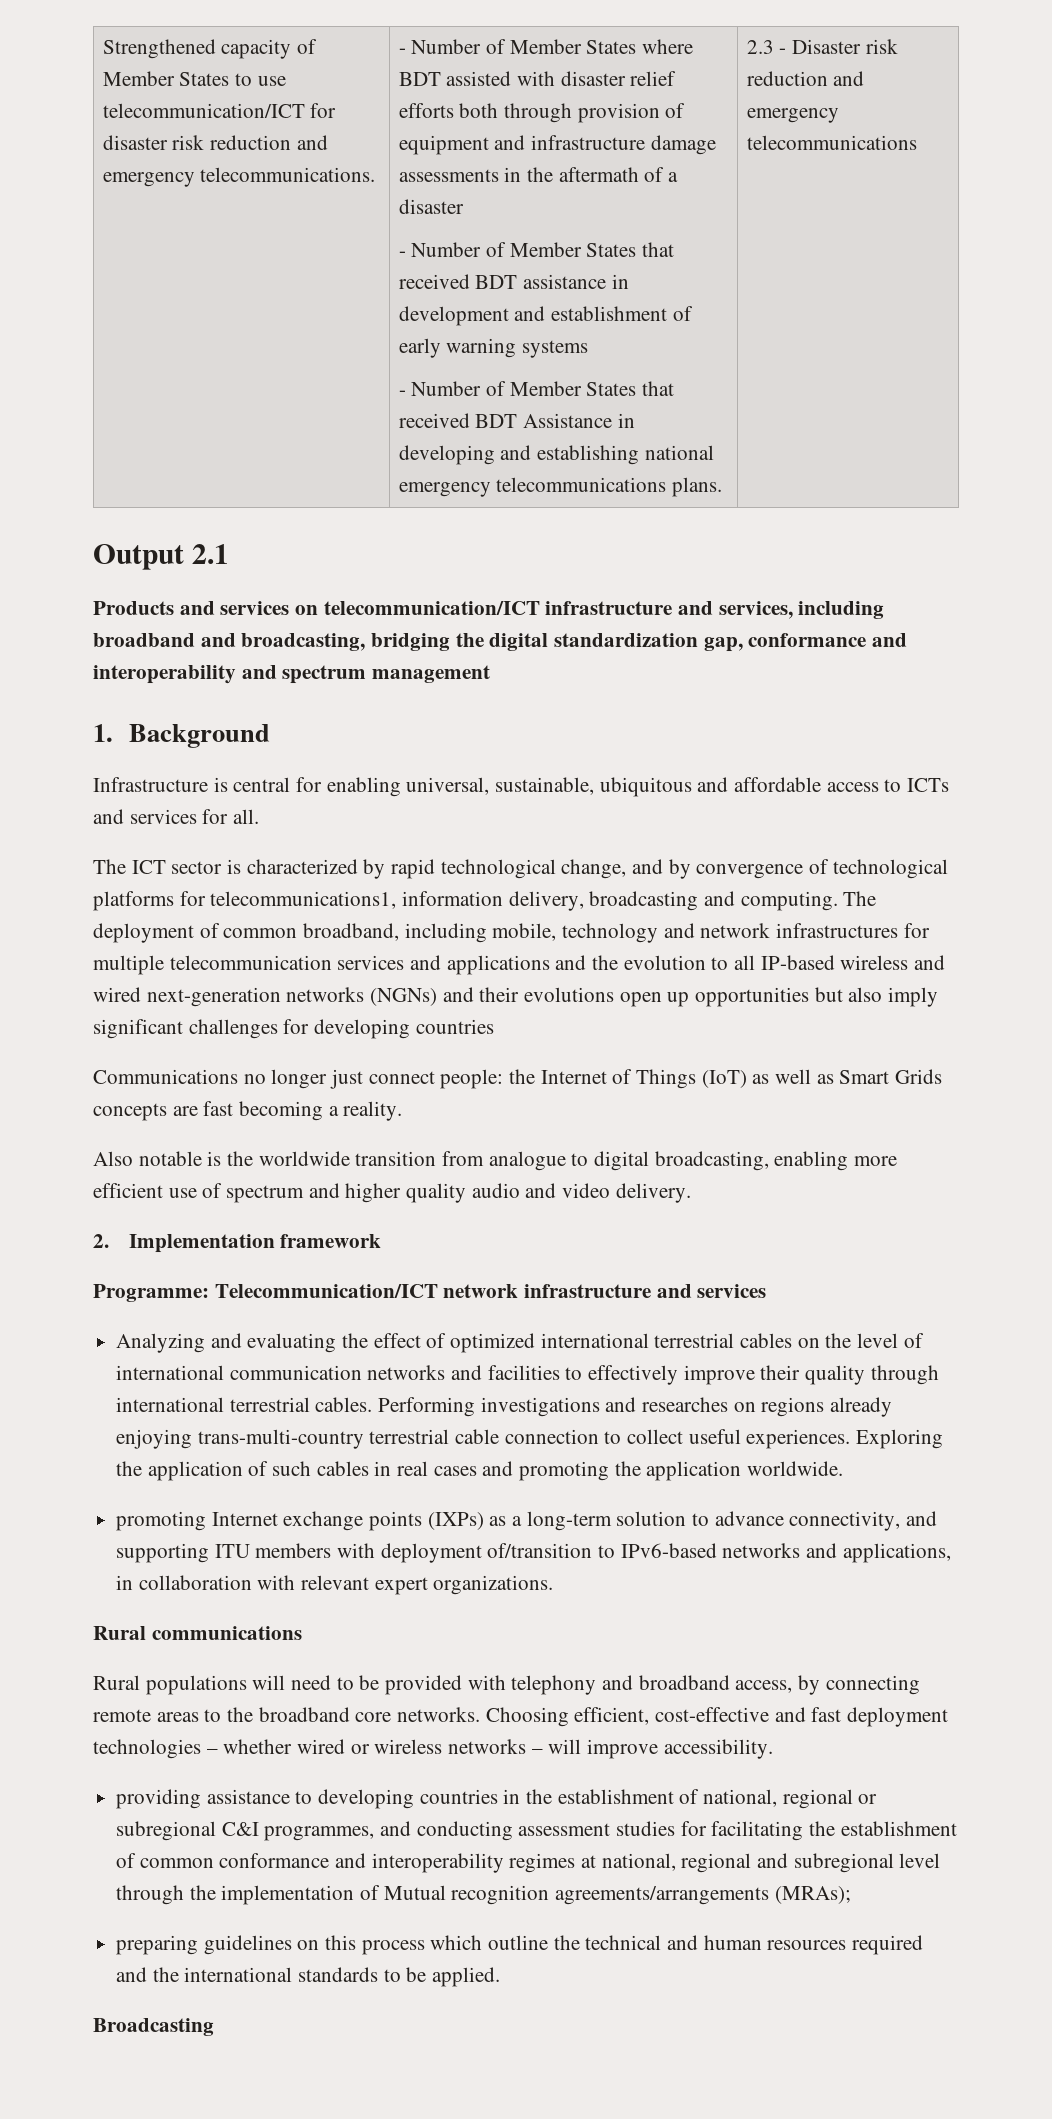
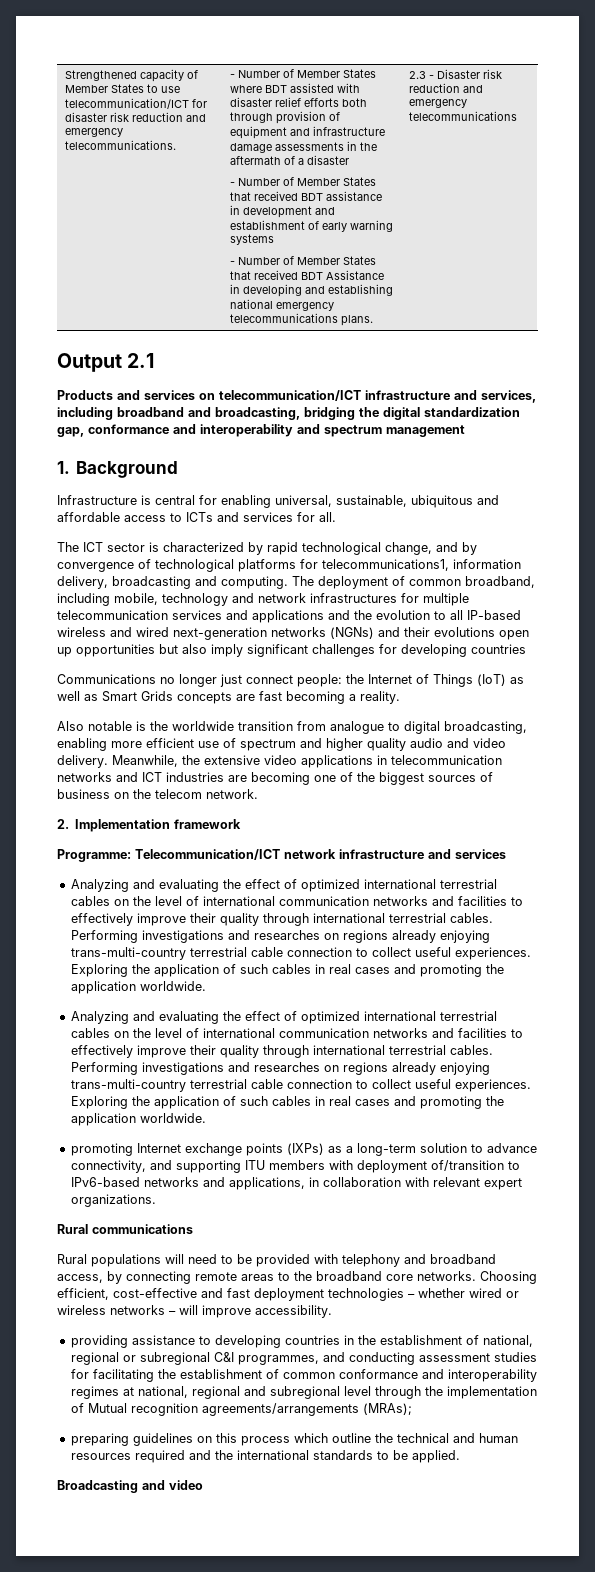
(691, 1193) none -> [112,755,502,768] [57,772,493,785] [57,789,258,799] Meanwhile, the extensive video applications in telecommunication networks and ICT industries are becoming one of the biggest sources of business on the telecom network.
(844, 1468) none -> [70,1011,497,1024] [70,1028,523,1038] [70,1045,493,1058] [70,1062,490,1075] [70,1079,531,1092] [70,1096,504,1109] [70,1113,206,1126] // Analyzing and evaluating the effect of optimized international terrestrial cables on the level of international communication networks and facilities to effectively improve their quality through international terrestrial cables. Performing investigations and researches on regions already enjoying trans-multi-country terrestrial cable connection to collect useful experiences. Exploring the application of such cables in real cases and promoting the application worldwide.
(214, 2027) none -> [142,1480,203,1490] and video

